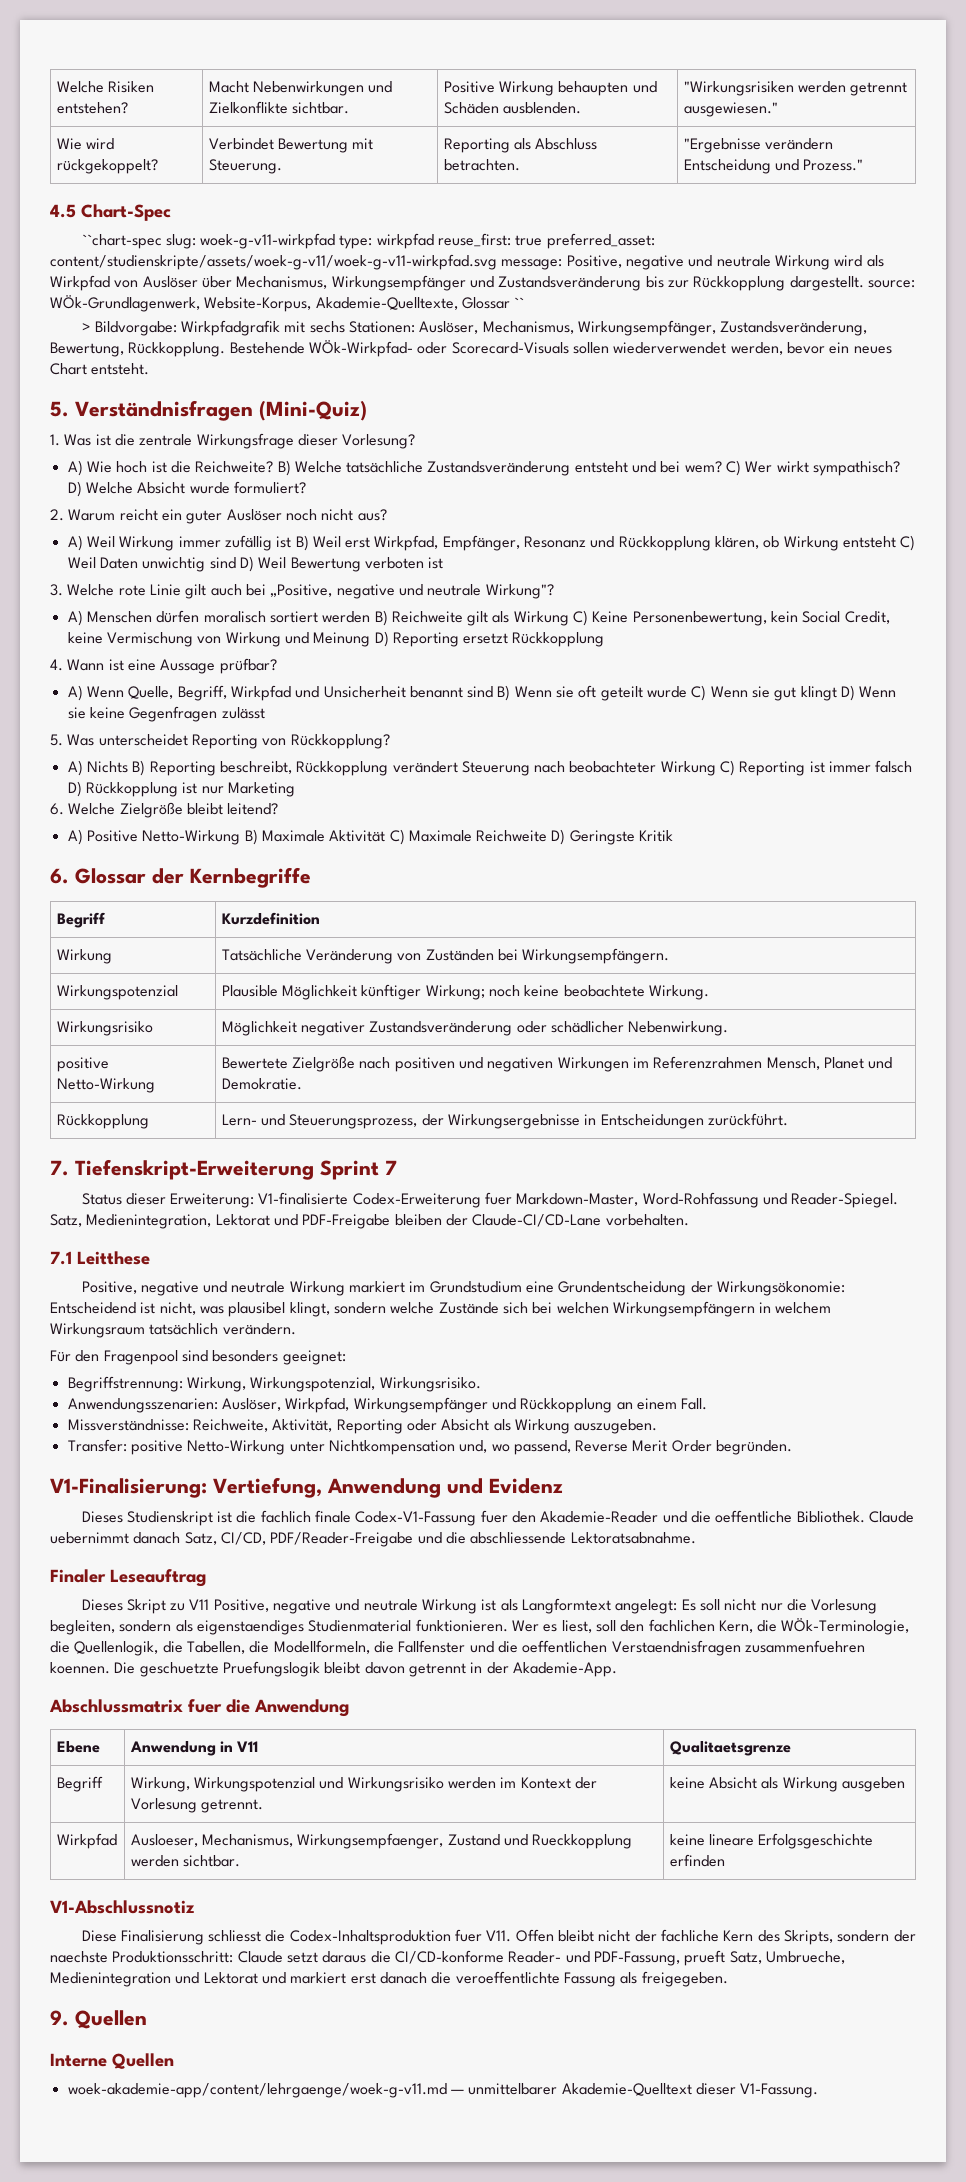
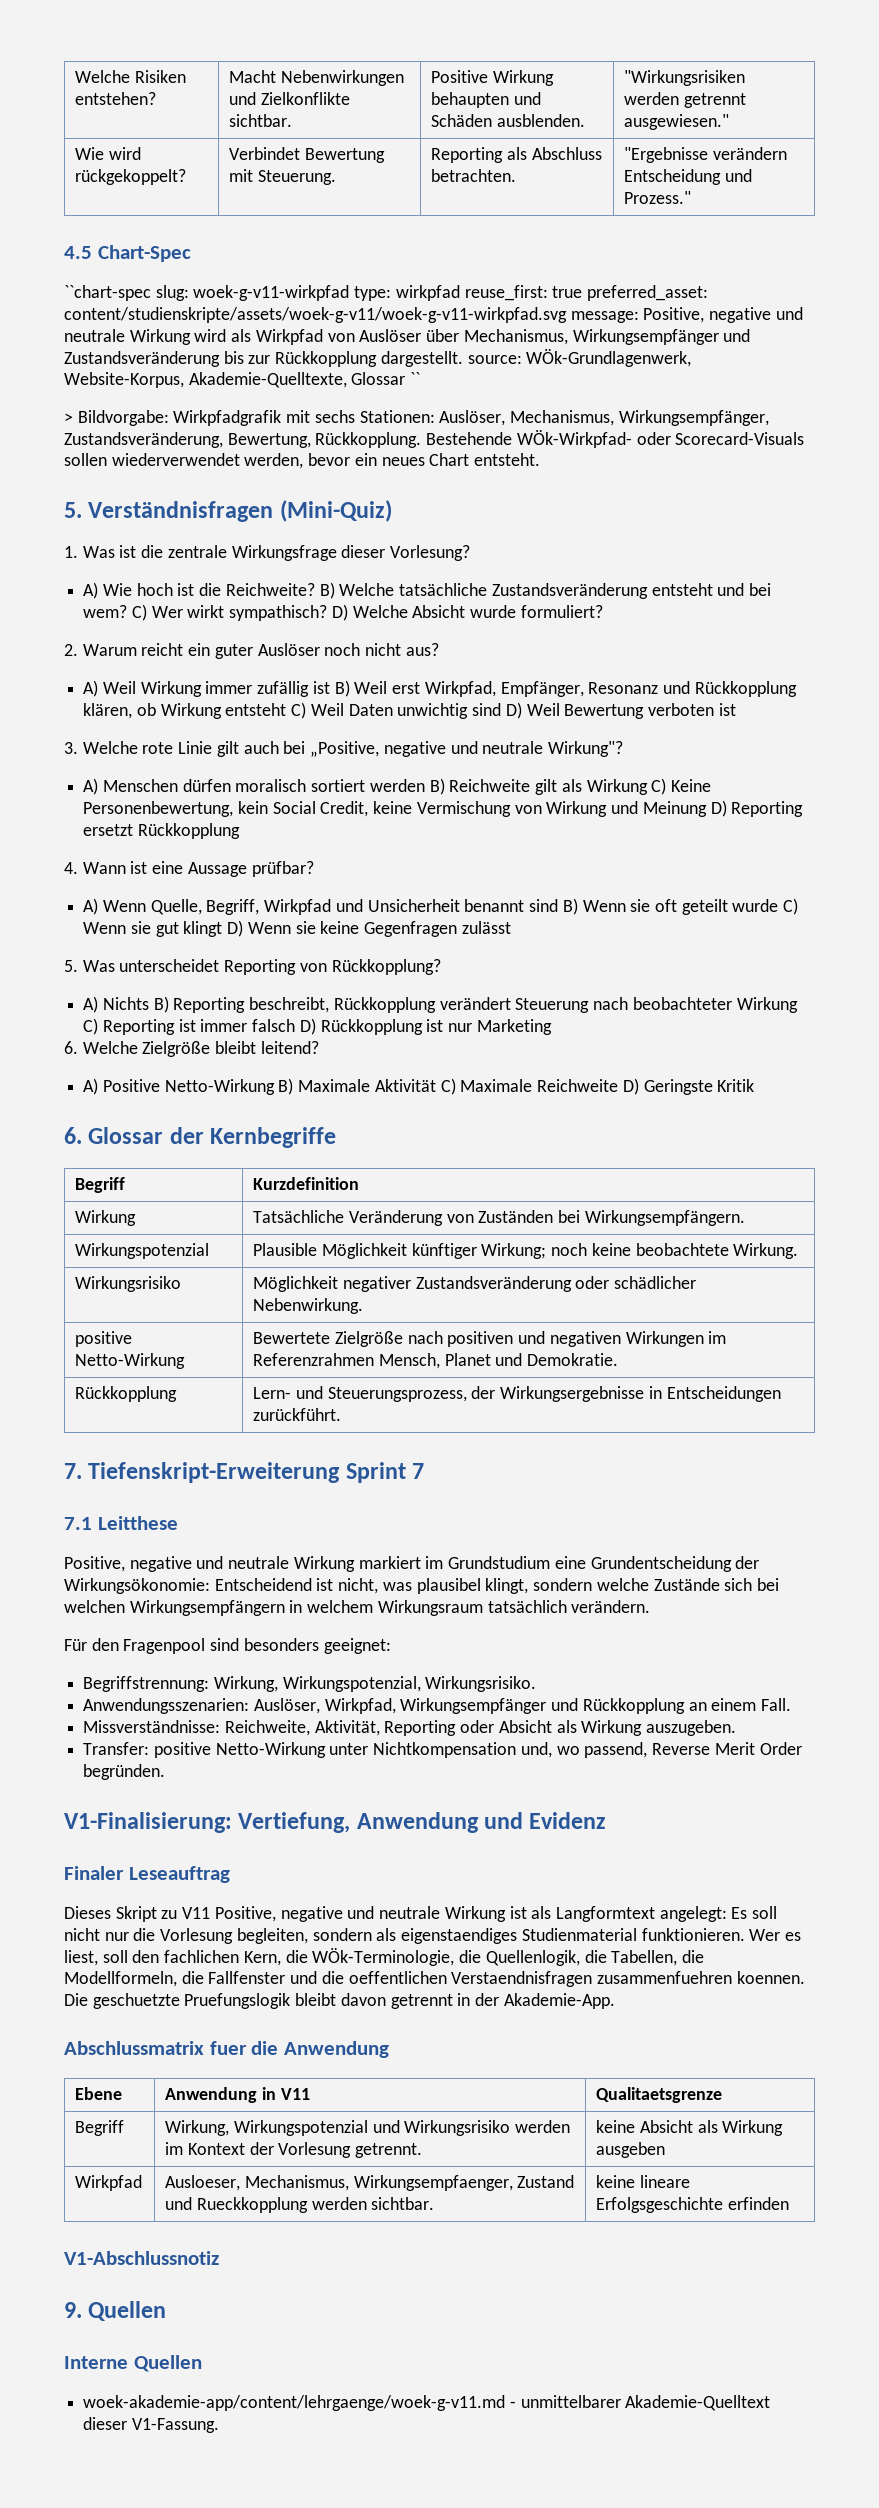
[81,1192,899,1208] [50,1214,689,1229] // Status dieser Erweiterung: V1-finalisierte Codex-Erweiterung fuer Markdown-Master, Word-Rohfassung und Reader-Spiegel. Satz, Medienintegration, Lektorat und PDF-Freigabe bleiben der Claude-CI/CD-Lane vorbehalten. -> (425, 1471) none
[81,1510,914,1526] [50,1532,696,1547] // Dieses Studienskript ist die fachlich finale Codex-V1-Fassung fuer den Akademie-Reader und die oeffentliche Bibliothek. Claude uebernimmt danach Satz, CI/CD, PDF/Reader-Freigabe und die abschliessende Lektoratsabnahme. -> (607, 1820) none
[81,1929,916,1945] [50,1950,845,1966] [50,1971,728,1987] // Diese Finalisierung schliesst die Codex-Inhaltsproduktion fuer V11. Offen bleibt nicht der fachliche Kern des Skripts, sondern der naechste Produktionsschritt: Claude setzt daraus die CI/CD-konforme Reader- und PDF-Fassung, prueft Satz, Umbrueche, Medienintegration und Lektorat und markiert erst danach die veroeffentlichte Fassung als freigegeben. -> (219, 2258) none
[450,2089,464,2094] — -> [509,2401,516,2408] -

